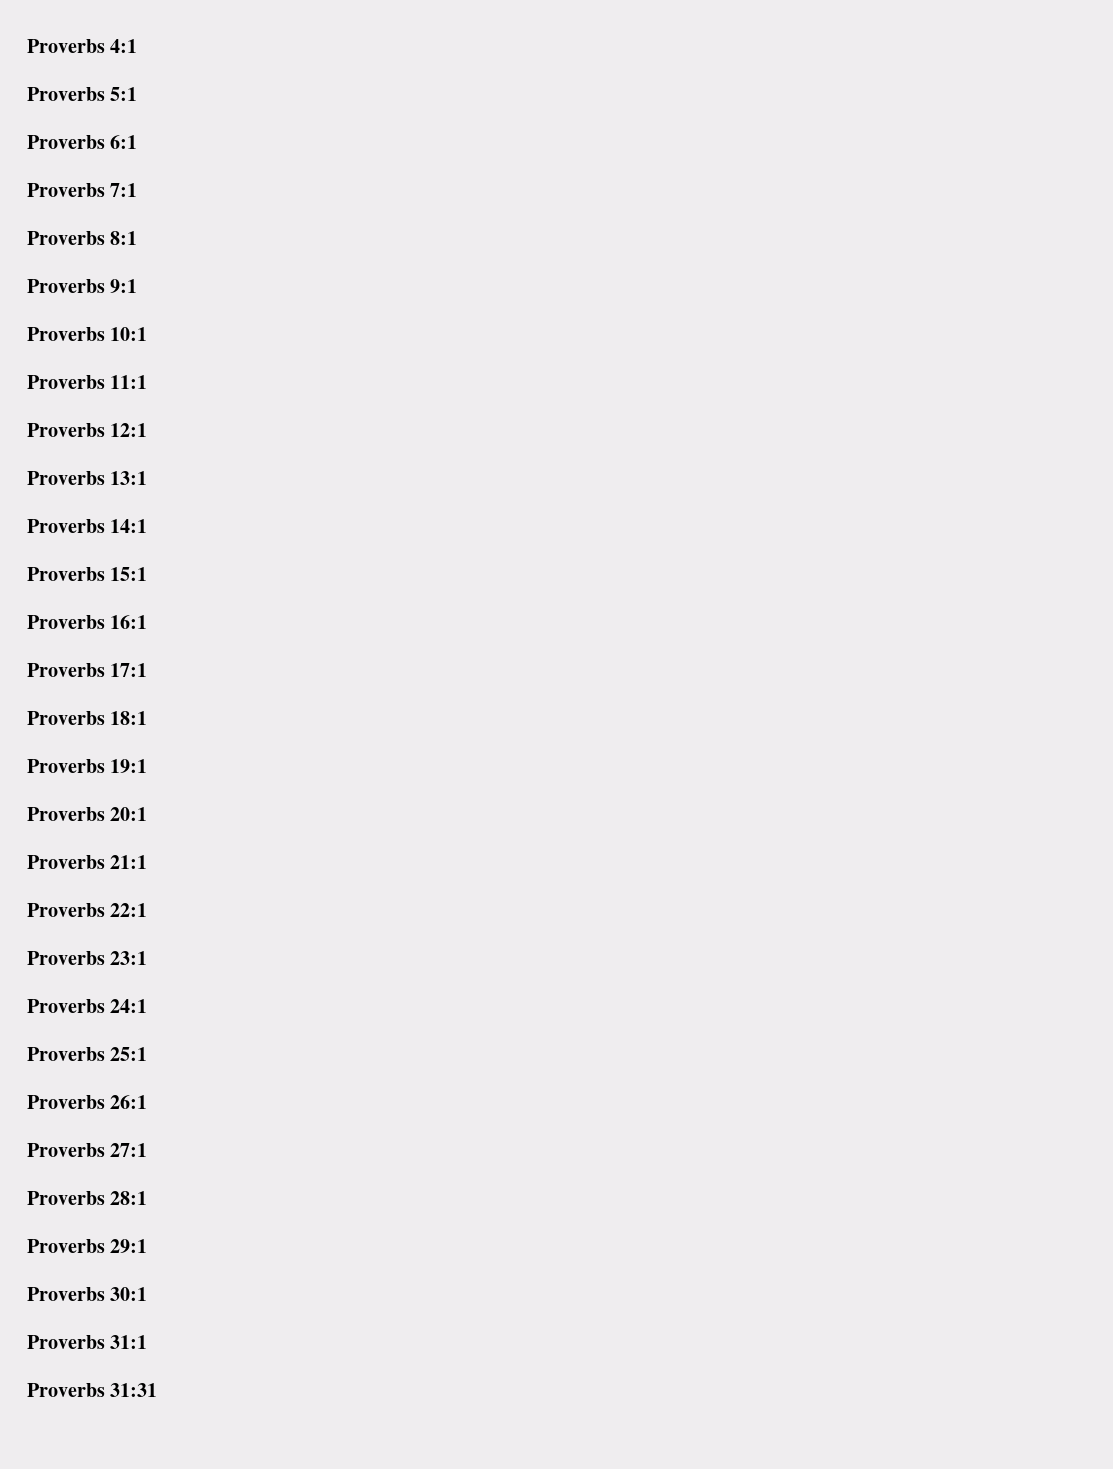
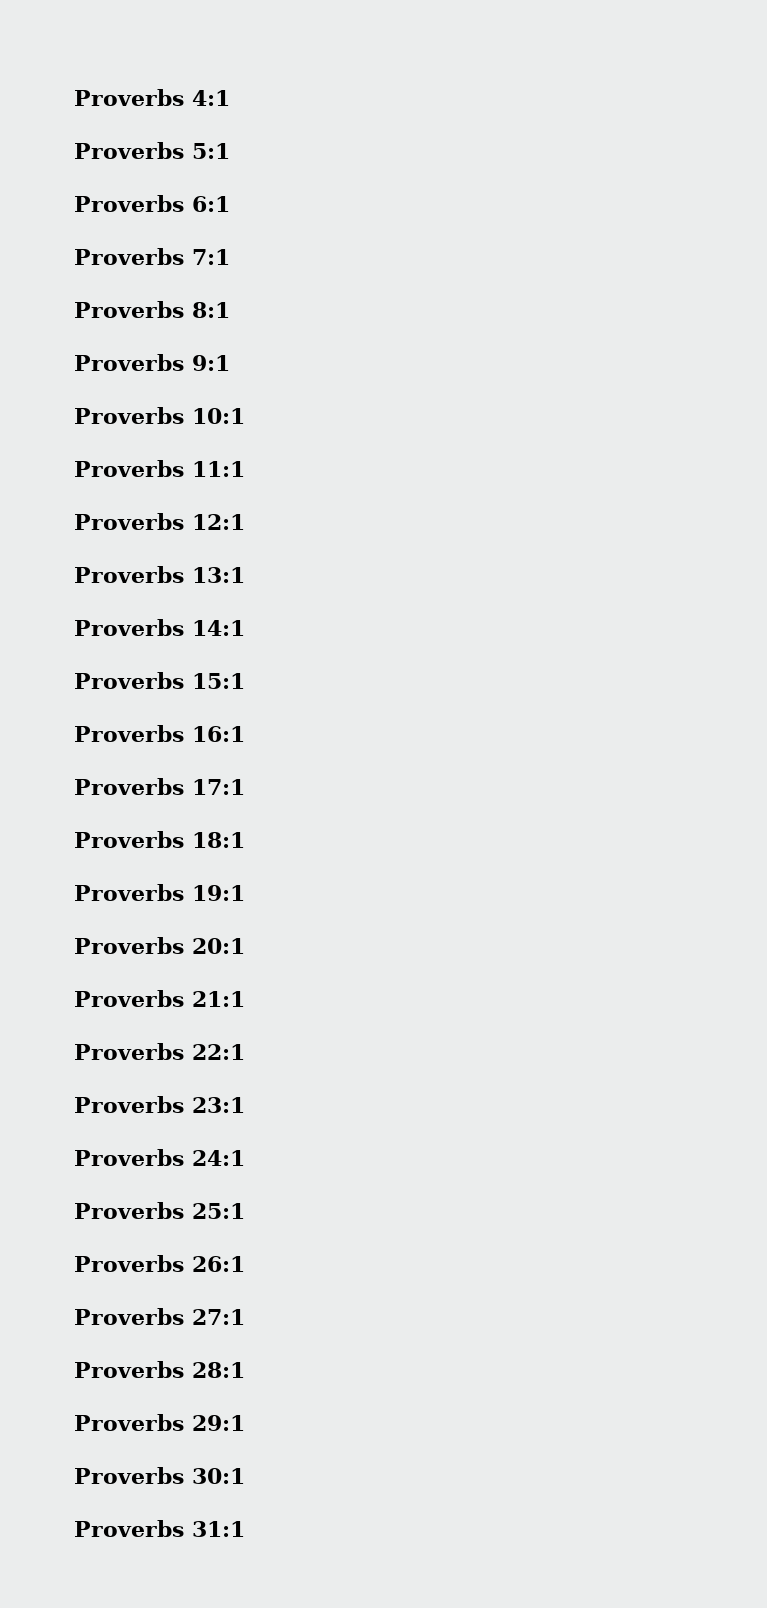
[27,1383,158,1397] // Proverbs 31:31 -> (245, 1529) none

